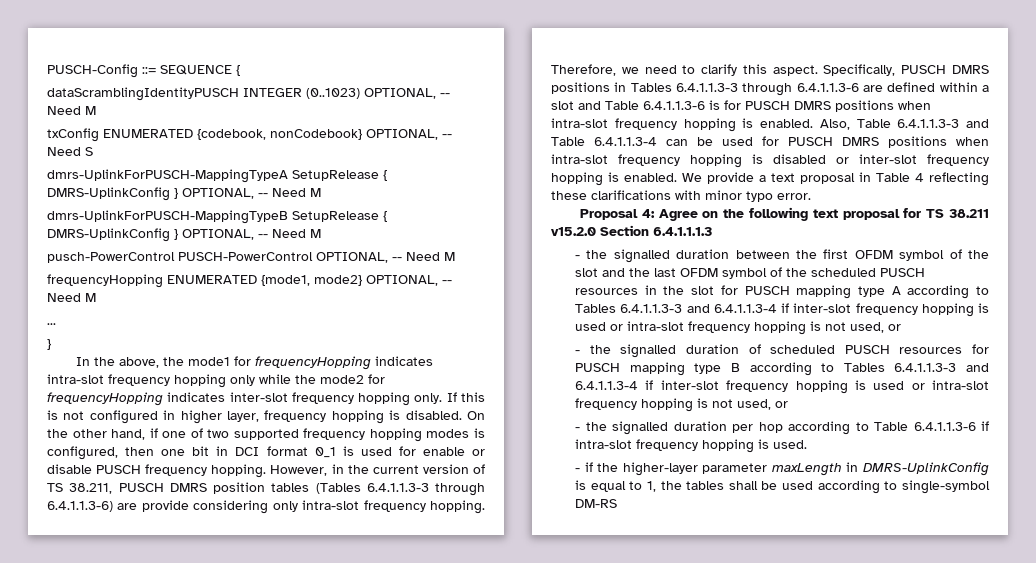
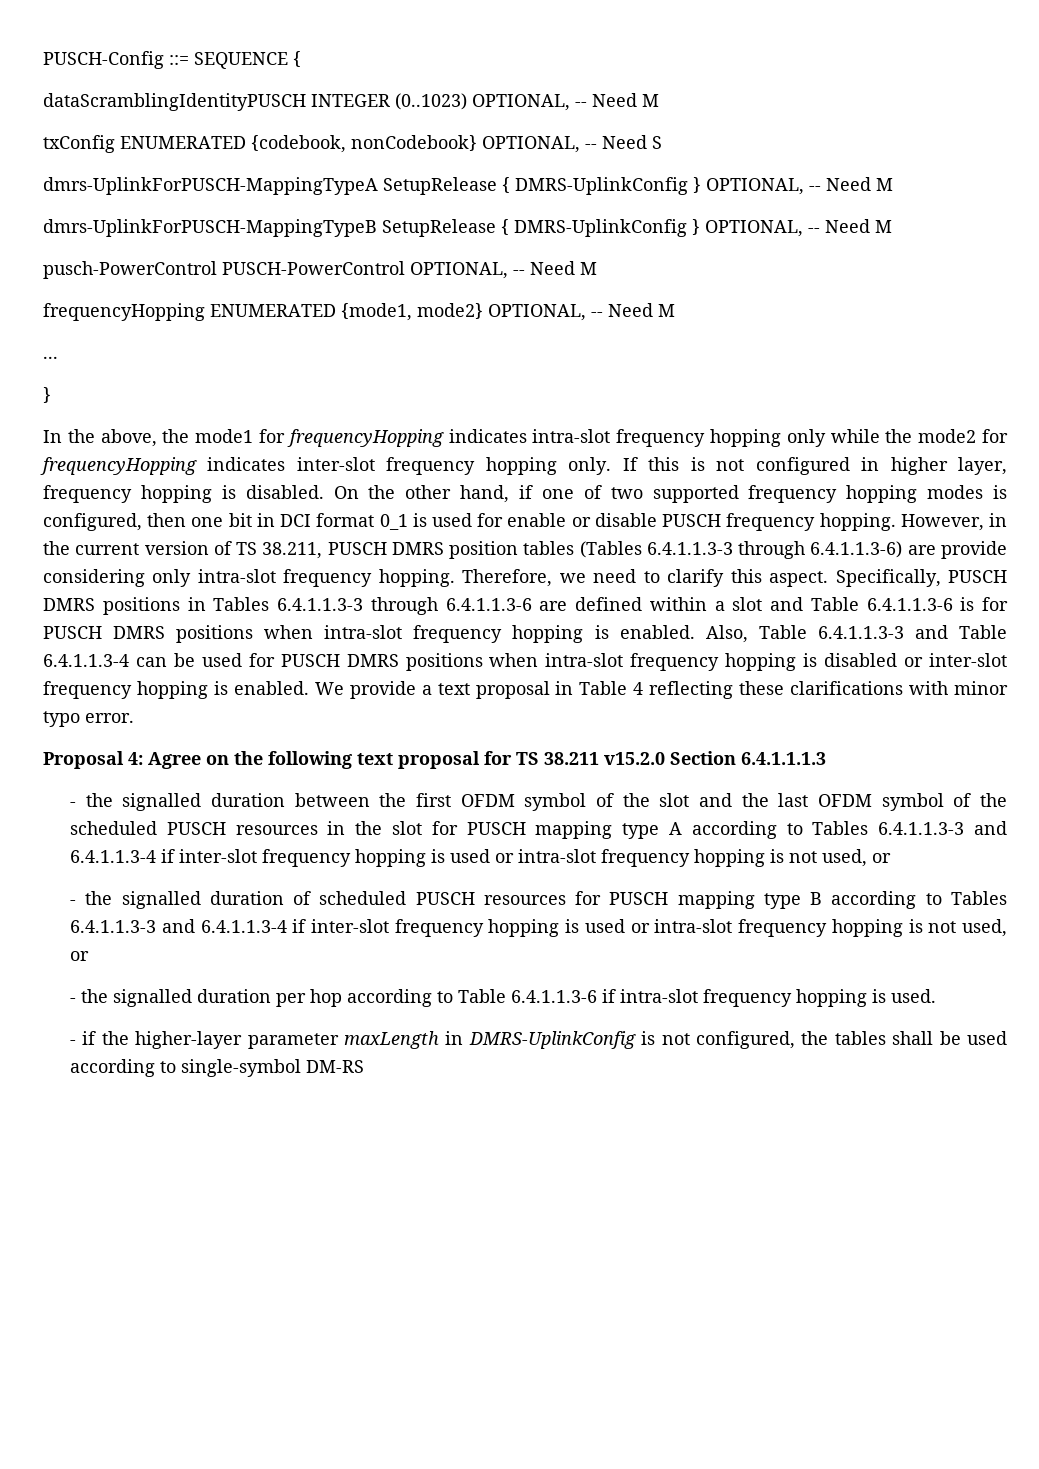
[590,481,656,492] equal to 1, -> [661,1031,796,1049] not configured,

